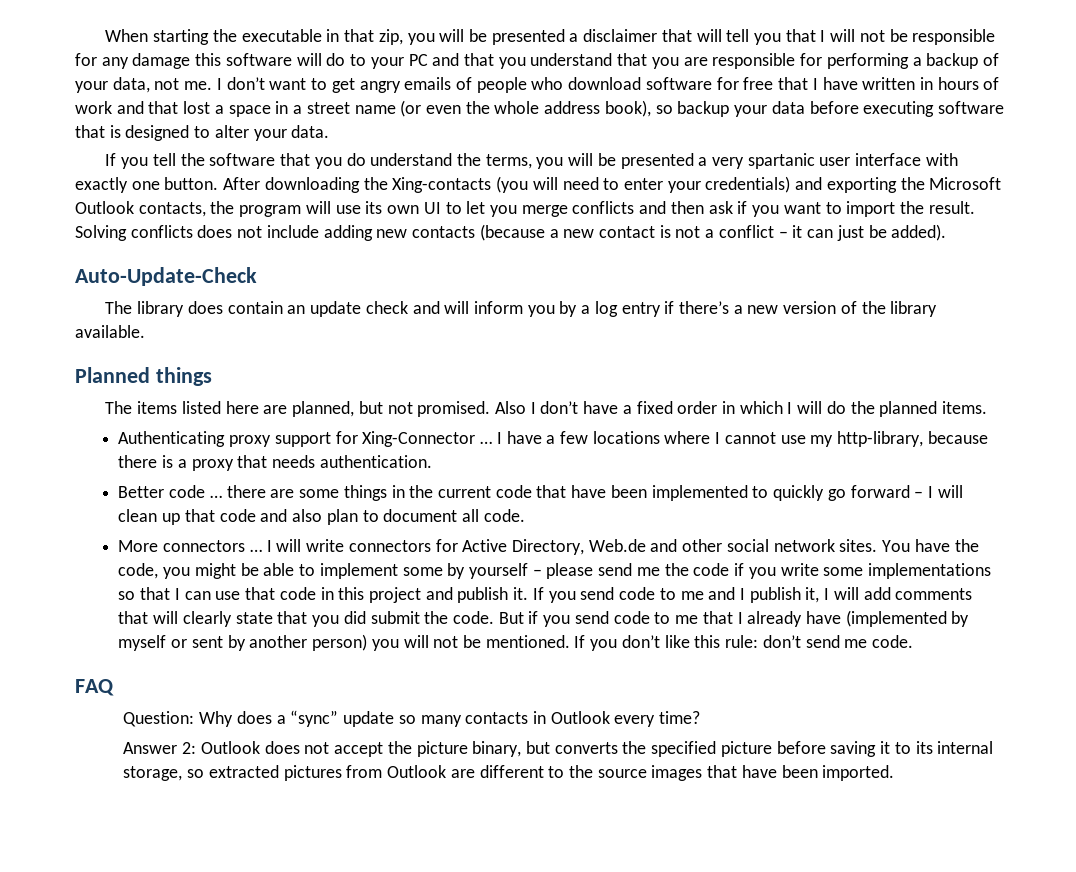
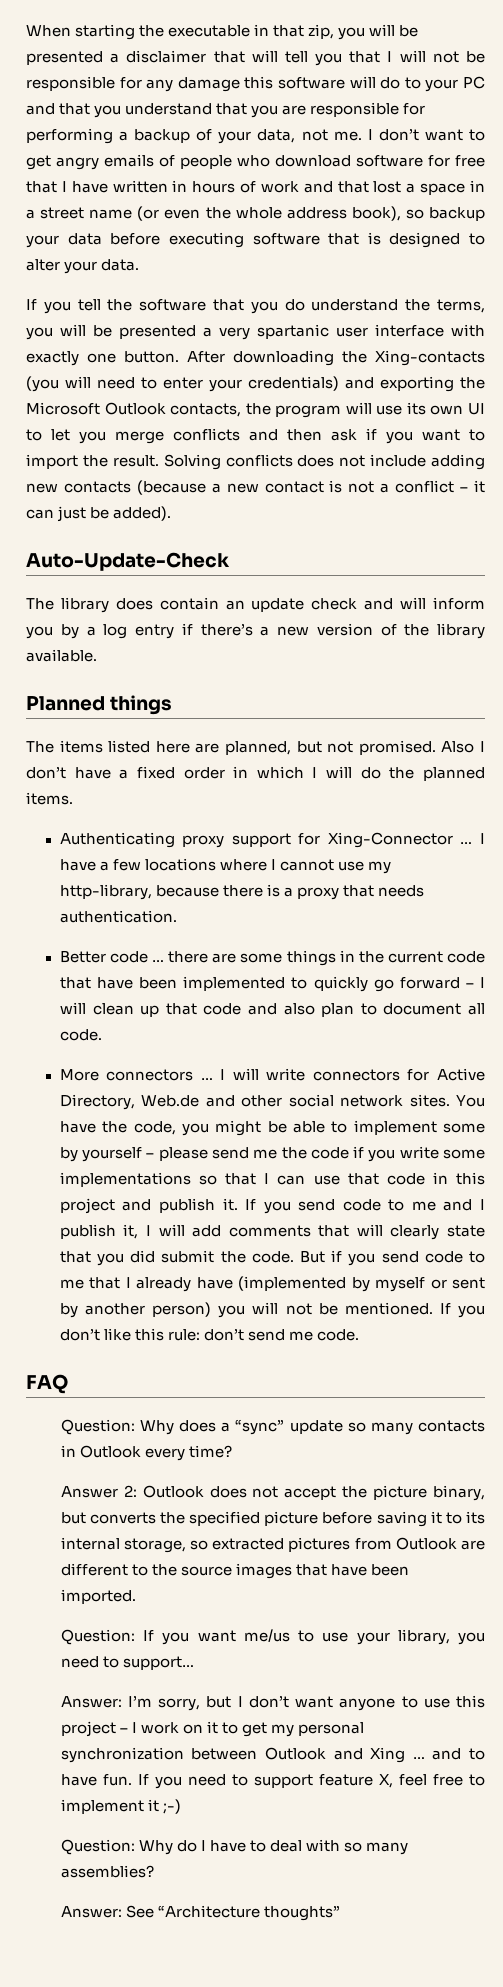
(895, 773) none -> [60,1629,486,1645] [60,1656,194,1670] [60,1695,486,1711] [60,1721,365,1737] [60,1747,486,1763] [60,1774,485,1789] [60,1799,181,1814] [60,1839,409,1855] [60,1865,154,1878] [60,1905,340,1921] // Question: If you want me/us to use your library, you need to support… // Answer: I’m sorry, but I don’t want anyone to use this project – I work on it to get my personal synchronization between Outlook and Xing … and to have fun. If you need to support feature X, feel free to implement it ;-) // Question: Why do I have to deal with so many assemblies? // Answer: See “Architecture thoughts”

